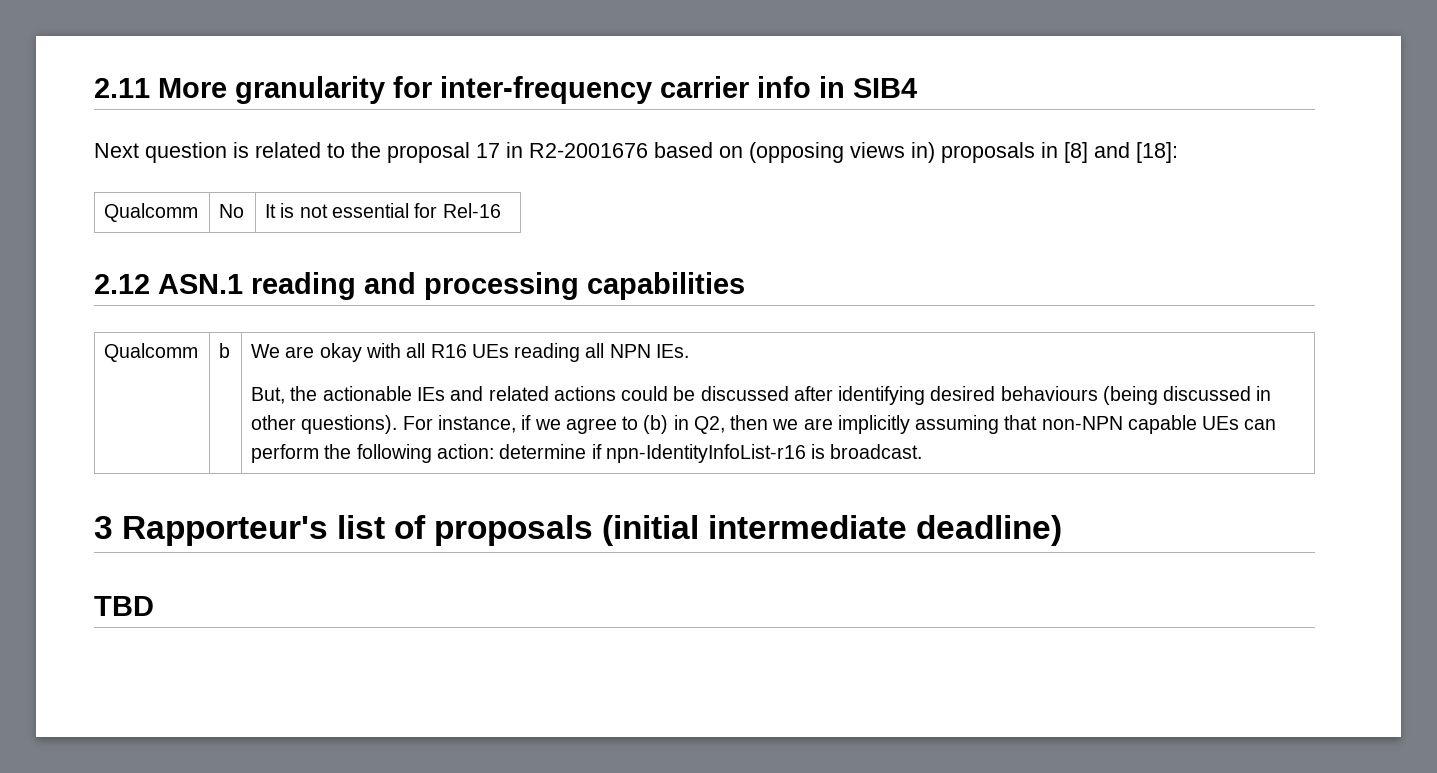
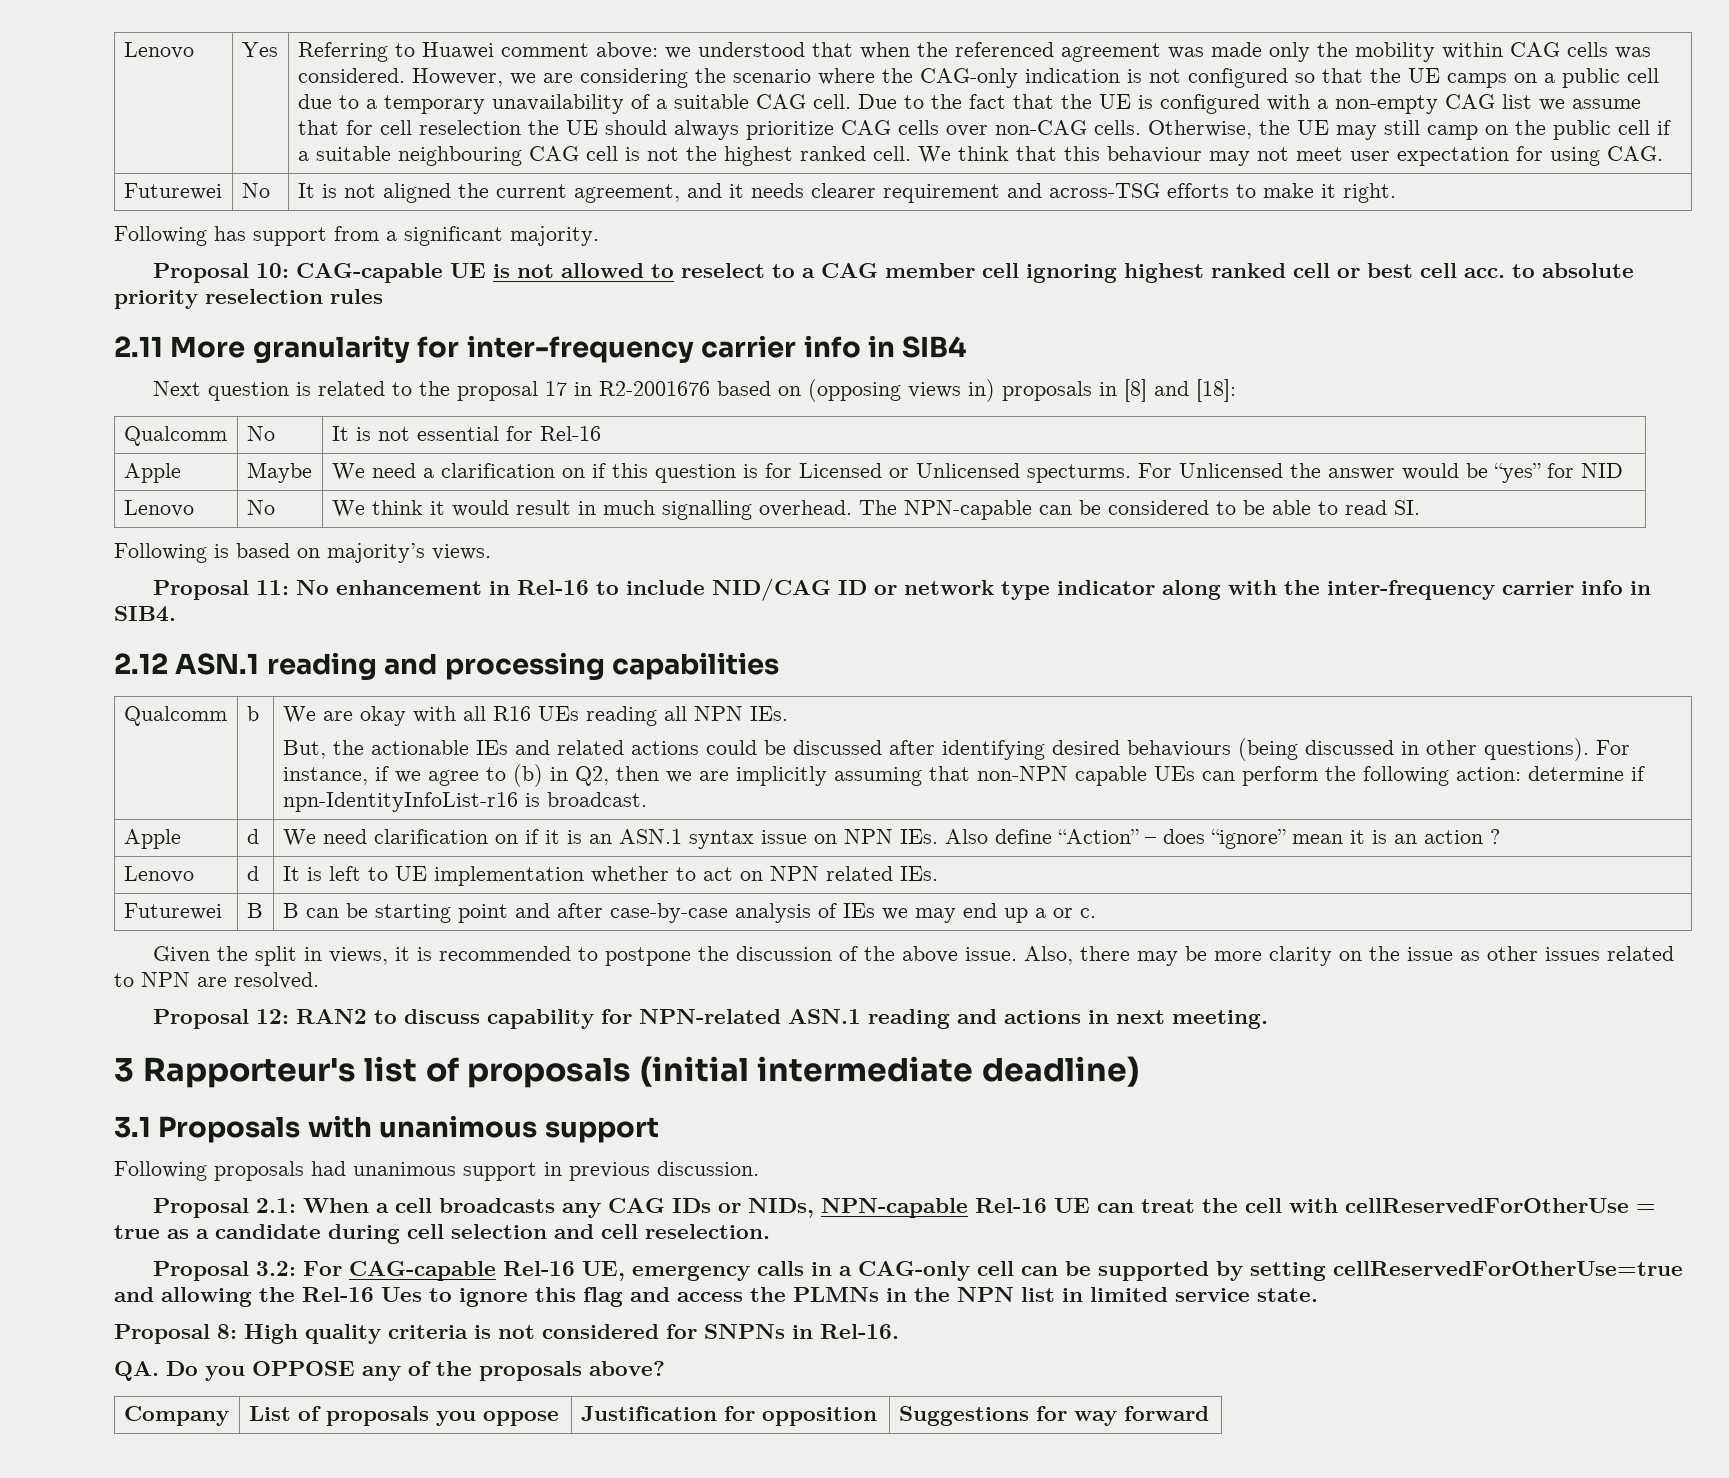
(94, 88) none -> [123,42,194,59] [241,42,278,57] [297,42,1651,62] [297,68,1659,88] [297,94,1641,114] [297,120,1671,140] [297,146,1663,166] [123,183,222,200] [241,183,270,198] [297,183,1396,203] [114,226,599,246] [152,263,1634,283] [114,289,383,309] Lenovo | Yes | Referring to Huawei comment above: we understood that when the referenced agreement was made only the mobility within CAG cells was considered. However, we are considering the scenario where the CAG-only indication is not configured so that the UE camps on a public cell due to a temporary unavailability of a suitable CAG cell. Due to the fact that the UE is configured with a non-empty CAG list we assume that for cell reselection the UE should always prioritize CAG cells over non-CAG cells. Otherwise, the UE may still camp on the public cell if a suitable neighbouring CAG cell is not the highest ranked cell. We think that this behaviour may not meet user expectation for using CAG. // Futurewei | No | It is not aligned the current agreement, and it needs clearer requirement and across-TSG efforts to make it right. // Following has support from a significant majority. // Proposal 10: CAG-capable UE is not allowed to reselect to a CAG member cell ignoring highest ranked cell or best cell acc. to absolute priority reselection rules //
(501, 210) none -> [123,463,181,483] [246,462,312,483] [331,463,1623,483] [123,500,194,517] [246,500,275,515] [331,500,1420,520] [114,543,491,563] [152,578,1651,601] [114,606,176,622] // Apple | Maybe | We need a clarification on if this question is for Licensed or Unlicensed specturms. For Unlicensed the answer would be “yes” for NID // Lenovo | No | We think it would result in much signalling overhead. The NPN-capable can be considered to be able to read SI. // Following is based on majority’s views. // Proposal 11: No enhancement in Rel-16 to include NID/CAG ID or network type indicator along with the inter-frequency carrier info in SIB4.
(923, 451) none -> [123,829,181,849] [246,829,259,844] [282,829,1500,849] [123,866,194,883] [246,866,259,881] [282,866,938,886] [123,903,222,920] [246,903,263,918] [282,903,1096,923] [152,946,1674,966] [114,972,319,989] [152,1009,1268,1029] // Apple | d | We need clarification on if it is an ASN.1 syntax issue on NPN IEs. Also define “Action” – does “ignore” mean it is an action ? // Lenovo | d | It is left to UE implementation whether to act on NPN related IEs. // Futurewei | B | B can be starting point and after case-by-case analysis of IEs we may end up a or c. // Given the split in views, it is recommended to postpone the discussion of the above issue. Also, there may be more clarity on the issue as other issues related to NPN are resolved. // Proposal 12: RAN2 to discuss capability for NPN-related ASN.1 reading and actions in next meeting.
[94,596,154,616] TBD -> [114,1115,659,1143] [114,1161,759,1181] [152,1198,1656,1218] [114,1224,770,1244] [152,1261,1683,1281] [114,1287,1318,1307] [114,1324,899,1344] [114,1361,665,1381] [123,1406,229,1426] [248,1406,559,1426] [580,1406,877,1426] [898,1406,1209,1426] 3.1 Proposals with unanimous support // Following proposals had unanimous support in previous discussion. // Proposal 2.1: When a cell broadcasts any CAG IDs or NIDs, NPN-capable Rel-16 UE can treat the cell with cellReservedForOtherUse = true as a candidate during cell selection and cell reselection. // Proposal 3.2: For CAG-capable Rel-16 UE, emergency calls in a CAG-only cell can be supported by setting cellReservedForOtherUse=true and allowing the Rel-16 Ues to ignore this flag and access the PLMNs in the NPN list in limited service state. // Proposal 8: High quality criteria is not considered for SNPNs in Rel-16. // QA. Do you OPPOSE any of the proposals above? // Company | List of proposals you oppose | Justification for opposition | Suggestions for way forward

